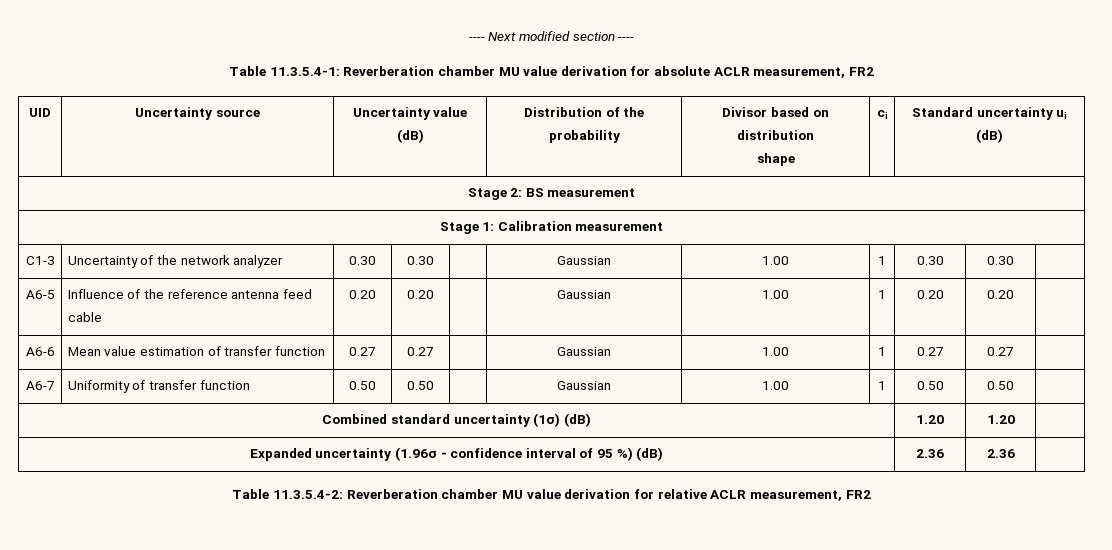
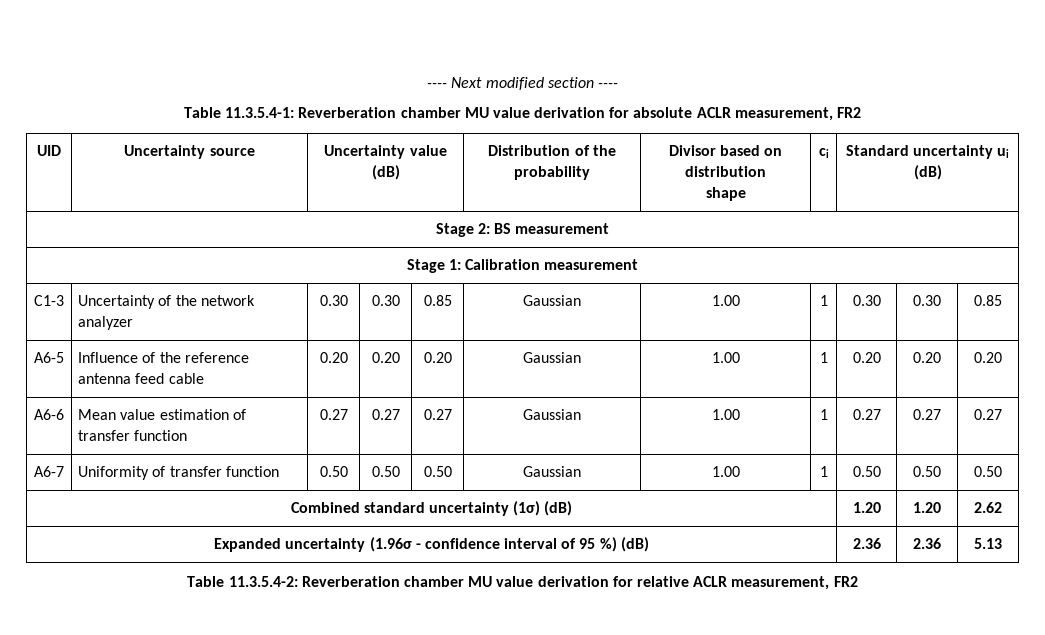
(434, 260) none -> [423,295,452,306] 0.85
(1014, 260) none -> [974,295,1002,306] 0.85
(434, 294) none -> [423,352,452,363] 0.20
(1014, 294) none -> [974,352,1002,363] 0.20
(434, 351) none -> [423,409,452,420] 0.27
(1014, 351) none -> [974,409,1002,420] 0.27
(434, 385) none -> [423,466,452,477] 0.50
(1014, 385) none -> [974,466,1002,477] 0.50
(1015, 419) none -> [974,502,1002,513] 2.62
(1015, 453) none -> [974,538,1002,549] 5.13

